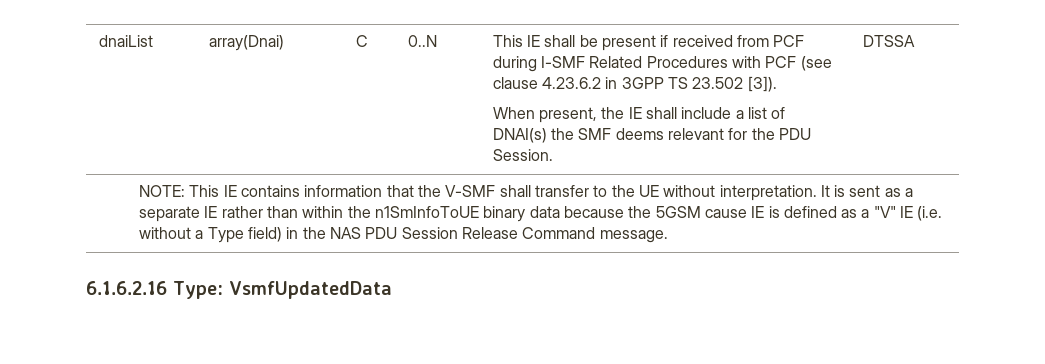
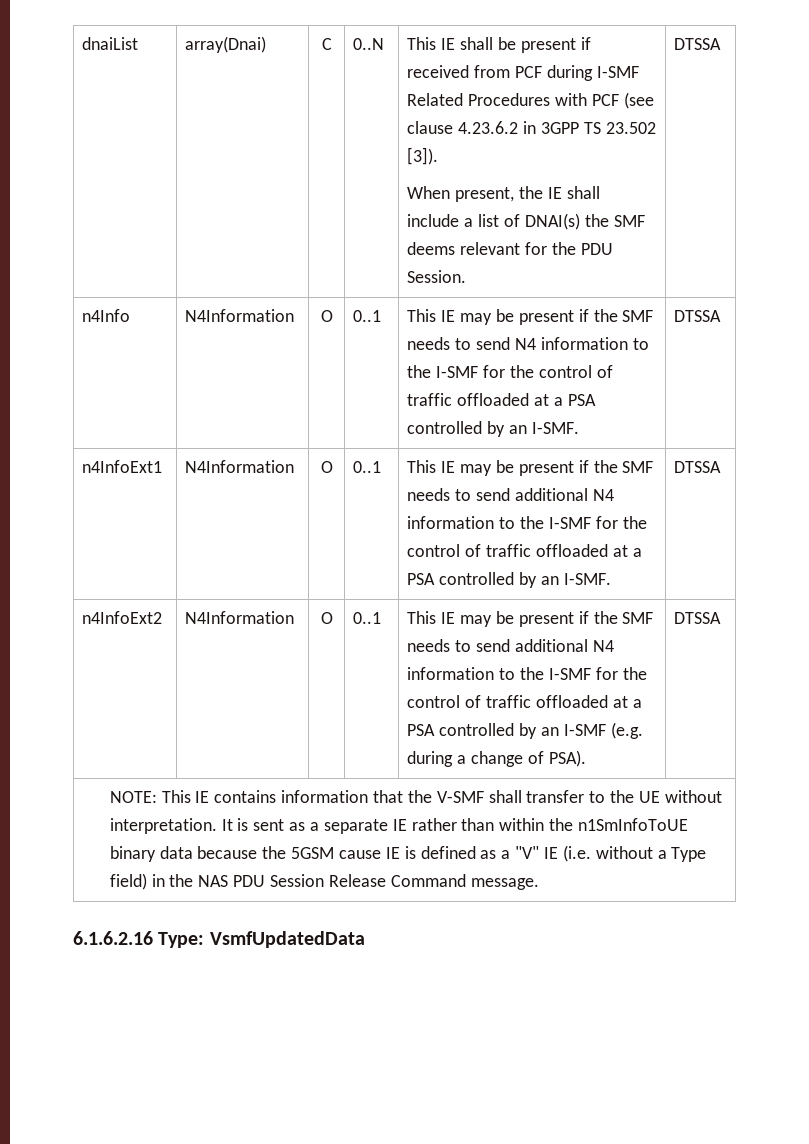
(915, 41) none -> [82,309,131,322] [185,309,295,322] [320,310,333,322] [353,310,382,322] [407,309,654,325] [407,337,649,350] [407,365,613,378] [407,393,596,406] [407,421,579,437] [674,310,722,322] [82,460,163,473] [185,460,295,473] [320,461,333,473] [353,461,382,473] [407,460,654,476] [407,488,614,501] [407,516,647,529] [407,544,642,557] [407,572,611,588] [674,461,722,473] [82,611,163,624] [185,611,295,624] [320,612,333,624] [353,612,382,624] [407,611,654,627] [407,639,614,652] [407,667,647,680] [407,695,642,708] [407,722,643,739] [407,750,586,767] [674,612,722,624] // n4Info | N4Information | O | 0..1 | This IE may be present if the SMF needs to send N4 information to the I-SMF for the control of traffic offloaded at a PSA controlled by an I-SMF. | DTSSA // n4InfoExt1 | N4Information | O | 0..1 | This IE may be present if the SMF needs to send additional N4 information to the I-SMF for the control of traffic offloaded at a PSA controlled by an I-SMF. | DTSSA // n4InfoExt2 | N4Information | O | 0..1 | This IE may be present if the SMF needs to send additional N4 information to the I-SMF for the control of traffic offloaded at a PSA controlled by an I-SMF (e.g. during a change of PSA). | DTSSA

